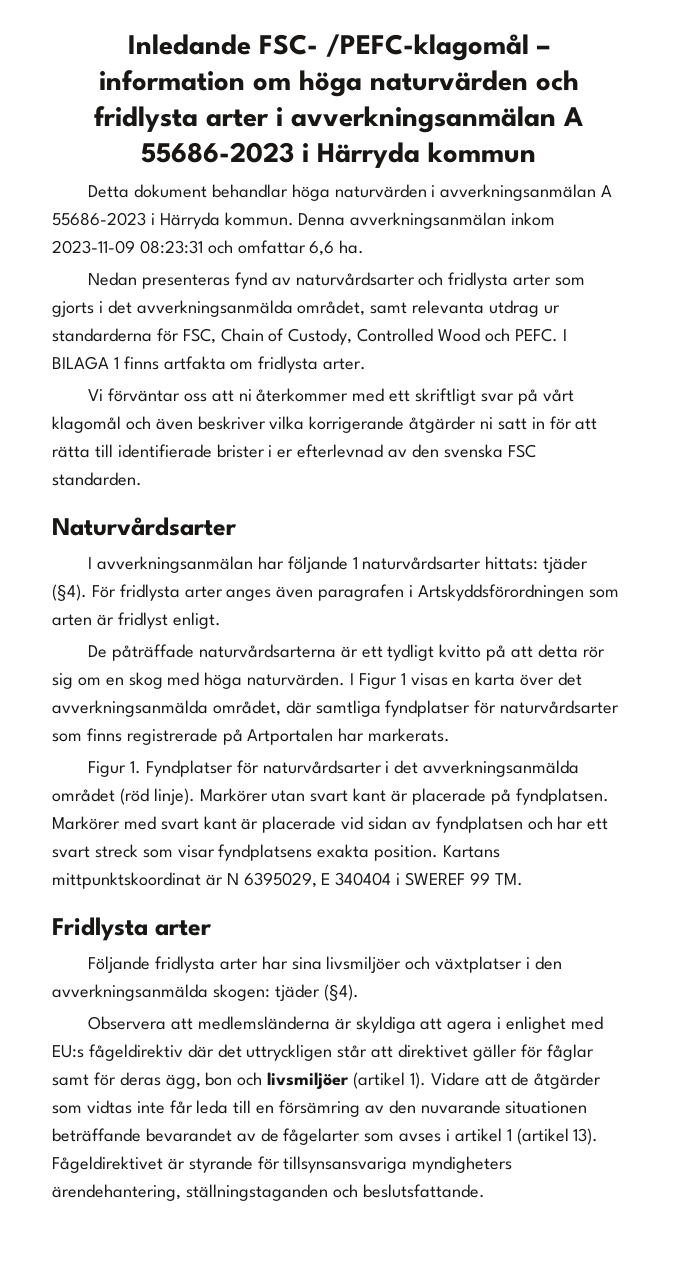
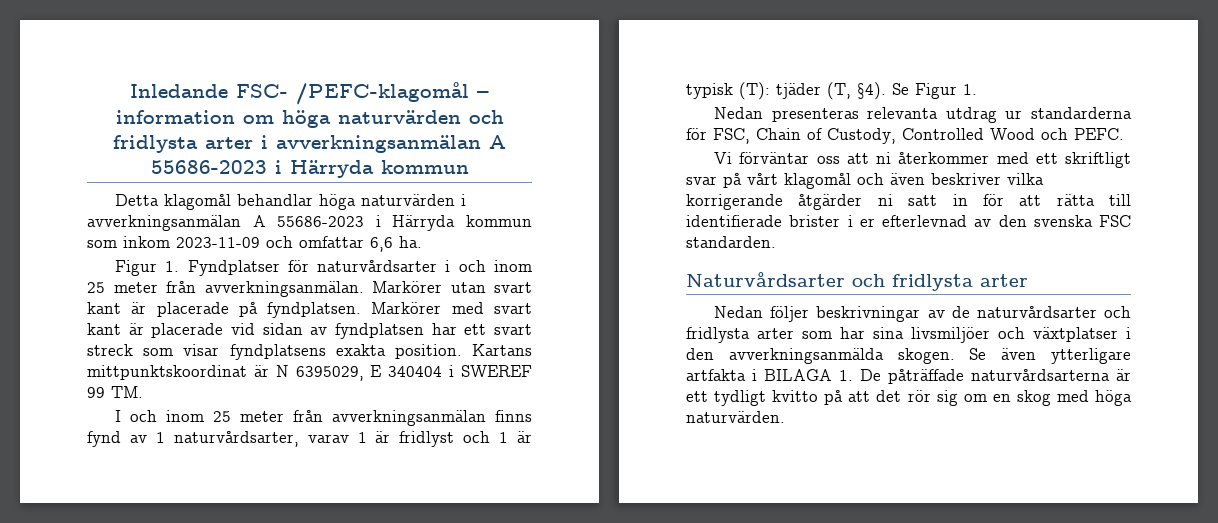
[133,184,207,198] dokument -> [164,194,232,210] klagomål
[224,212,507,229] kommun. Denna avverkningsanmälan -> [466,215,532,227] [87,240,117,248] kommun som
[139,240,203,254] 08:23:31 -> (260, 242) none
[88,272,586,289] [52,300,408,317] Nedan presenteras fynd av naturvårdsarter och fridlysta arter som gjorts i det avverkningsanmälda området, samt -> [115,260,532,276] [87,281,532,297] [87,302,532,318] [87,323,532,339] [87,344,532,360] [87,365,532,381] [87,386,143,398] [115,410,532,426] [87,431,532,447] [686,82,977,100] [714,107,859,122] Figur 1. Fyndplatser för naturvårdsarter i och inom 25 meter från avverkningsanmälan. Markörer utan svart kant är placerade på fyndplatsen. Markörer med svart kant är placerade vid sidan av fyndplatsen har ett svart streck som visar fyndplatsens exakta position. Kartans mittpunktskoordinat är N 6395029, E 340404 i SWEREF 99 TM. // I och inom 25 meter från avverkningsanmälan finns fynd av 1 naturvårdsarter, varav 1 är fridlyst och 1 är typisk (T): tjäder (T, §4). Se Figur 1. // Nedan presenteras
[562,329,567,341] [52,356,367,373] I BILAGA 1 finns artfakta om fridlysta arter. -> (1124, 134) none
[88,556,589,573] [52,584,619,601] [52,612,221,629] // I avverkningsanmälan har följande 1 naturvårdsarter hittats: tjäder (§4). För fridlysta arter anges även paragrafen i Artskyddsförordningen som arten är fridlyst enligt. // -> [852,274,1028,291] [714,306,1131,322] [686,327,1131,343] [686,348,1131,364] [686,369,853,381] och fridlysta arter // Nedan följer beskrivningar av de naturvårdsarter och fridlysta arter som har sina livsmiljöer och växtplatser i den avverkningsanmälda skogen. Se även ytterligare artfakta i BILAGA 1.
[537,644,578,658] detta -> [876,390,902,402] det
[350,672,583,689] [52,700,620,717] [52,728,451,745] [88,760,580,777] [52,788,609,805] [52,816,609,833] [52,844,501,861] [52,872,523,889] [52,917,212,941] [88,956,562,973] [52,984,359,1001] [88,1016,603,1033] [52,1044,594,1061] [52,1072,602,1089] [52,1100,588,1117] [52,1128,599,1145] [52,1156,513,1173] [52,1184,485,1201] I Figur 1 visas en karta över det avverkningsanmälda området, där samtliga fyndplatser för naturvårdsarter som finns registrerade på Artportalen har markerats. // Figur 1. Fyndplatser för naturvårdsarter i det avverkningsanmälda området (röd linje). Markörer utan svart kant är placerade på fyndplatsen. Markörer med svart kant är placerade vid sidan av fyndplatsen och har ett svart streck som visar fyndplatsens exakta position. Kartans mittpunktskoordinat är N 6395029, E 340404 i SWEREF 99 TM. // Fridlysta arter // Följande fridlysta arter har sina livsmiljöer och växtplatser i den avverkningsanmälda skogen: tjäder (§4). // Observera att medlemsländerna är skyldiga att agera i enlighet med EU:s fågeldirektiv där det uttryckligen står att direktivet gäller för fåglar samt för deras ägg, bon och livsmiljöer (artikel 1). Vidare att de åtgärder som vidtas inte får leda till en försämring av den nuvarande situationen beträffande bevarandet av de fågelarter som avses i artikel 1 (artikel 13). Fågeldirektivet är styrande för tillsynsansvariga myndigheters ärendehantering, ställningstaganden och beslutsfattande. -> (785, 417) none

